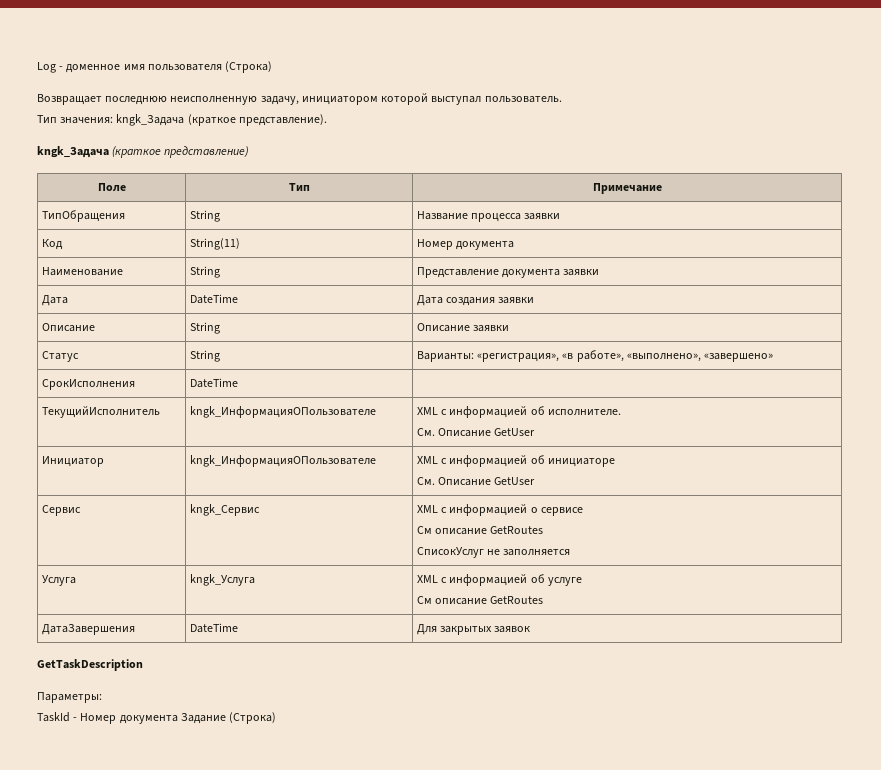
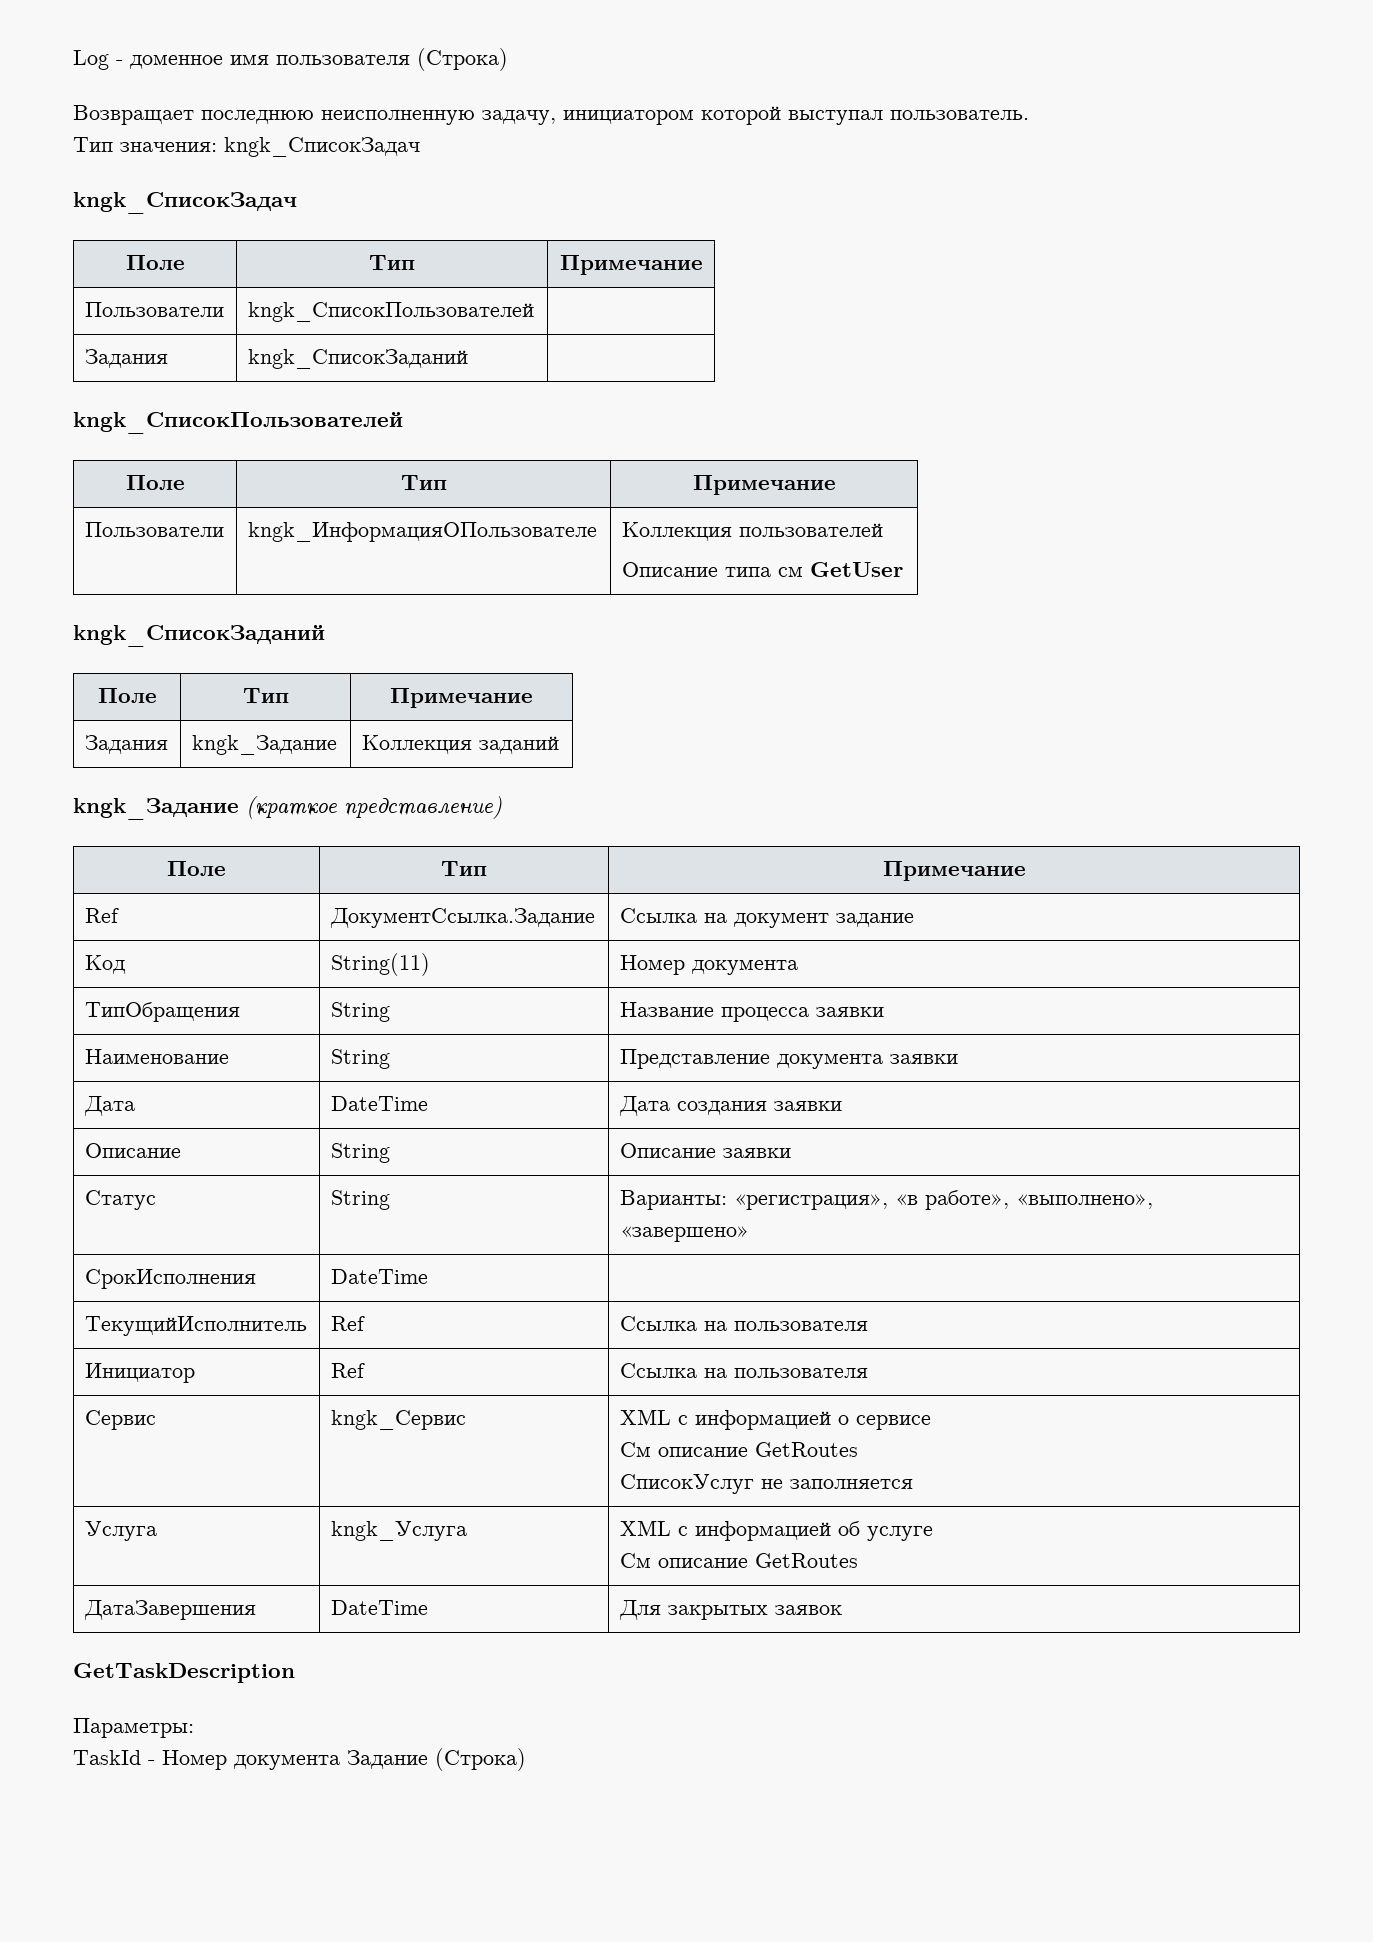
[116,114,327,126] [37,146,109,158] kngk_Задача (краткое представление). // kngk_Задача -> [224,137,420,157] [73,192,297,214] [125,255,185,270] [369,255,415,271] [559,255,703,275] [84,302,224,317] [247,302,534,322] [84,349,168,368] [247,349,468,369] [73,412,403,434] [125,475,185,490] [400,475,447,491] [692,475,836,495] [84,522,224,537] [247,522,597,542] [621,522,883,541] [621,562,903,577] [73,625,325,647] [97,688,157,703] [242,688,289,704] [390,688,533,708] [84,735,168,754] [191,735,337,755] [361,735,559,754] [73,798,239,820] kngk_СписокЗадач // kngk_СписокЗадач // Поле | Тип | Примечание // Пользователи | kngk_СписокПользователей | // Задания | kngk_СписокЗаданий | // kngk_СписокПользователей // Поле | Тип | Примечание // Пользователи | kngk_ИнформацияОПользователе | Коллекция пользователей // Описание типа см GetUser // kngk_СписокЗаданий // Поле | Тип | Примечание // Задания | kngk_Задание | Коллекция заданий // kngk_Задание
(662, 188) none -> [84,908,119,923] [329,908,595,928] [619,908,914,928] [84,955,126,974] [330,953,430,976] [619,955,798,975] // Ref | ДокументСсылка.Задание | Ссылка на документ задание // Код | String(11) | Номер документа
[41,239,63,250] [189,238,240,250] [416,239,515,250] // Код | String(11) | Номер документа -> (884, 1012) none
[189,406,376,418] [416,406,621,418] [416,428,536,437] [41,456,104,467] [189,455,376,467] [416,455,615,467] [416,477,536,486] kngk_ИнформацияОПользователе | XML с информацией об исполнителе. // См. Описание GetUser // Инициатор | kngk_ИнформацияОПользователе | XML с информацией об инициаторе // См. Описание GetUser -> [330,1316,365,1331] [619,1316,868,1331] [84,1363,195,1383] [330,1363,365,1378] [619,1363,868,1378] Ref | Ссылка на пользователя // Инициатор | Ref | Ссылка на пользователя

